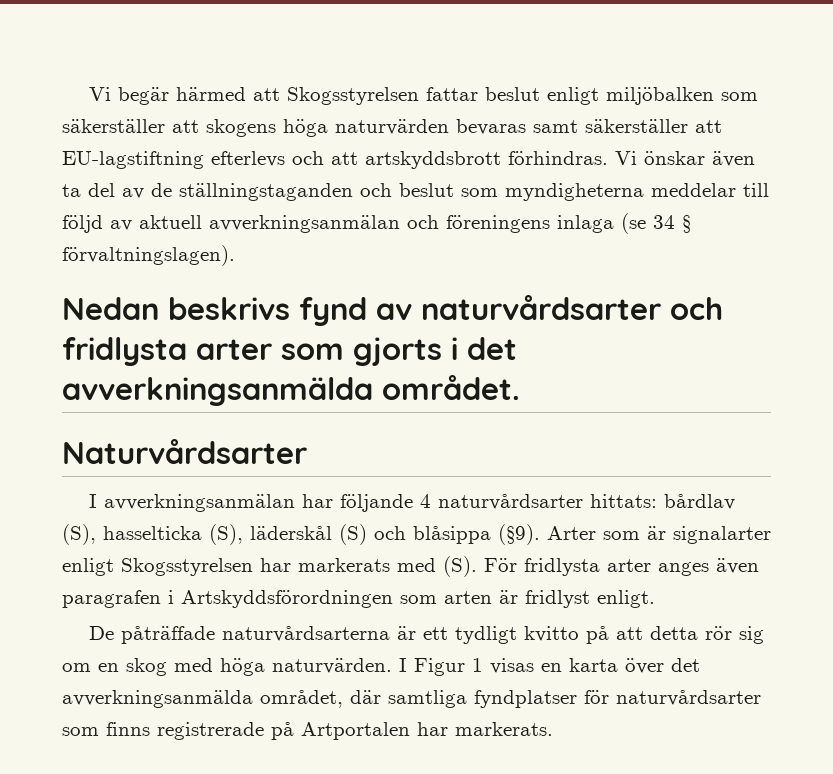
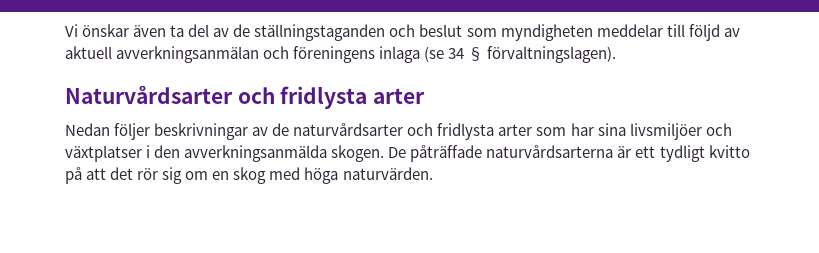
[89,87,759,105] [62,119,722,137] [62,151,637,169] Vi begär härmed att Skogsstyrelsen fattar beslut enligt miljöbalken som säkerställer att skogens höga naturvärden bevaras samt säkerställer att EU-lagstiftning efterlevs och att artskyddsbrott förhindras. Vi -> [65,24,78,37] Vi
[505,183,644,201] myndigheterna -> [500,24,593,41] myndigheten
[62,297,412,326] Nedan beskrivs fynd av -> [65,85,426,109] [65,123,290,140] Naturvårdsarter och fridlysta arter // Nedan följer beskrivningar av de
[353,337,517,366] [62,375,520,406] [62,439,307,464] [89,494,736,512] [62,524,771,545] [62,556,759,577] [62,590,655,608] gjorts i det avverkningsanmälda området. // Naturvårdsarter // I avverkningsanmälan har följande 4 naturvårdsarter hittats: bårdlav (S), hasselticka (S), läderskål (S) och blåsippa (§9). Arter som är signalarter enligt Skogsstyrelsen har markerats med (S). För fridlysta arter anges även paragrafen i Artskyddsförordningen som arten är fridlyst enligt. // -> [570,123,732,140] [65,145,385,162] har sina livsmiljöer och växtplatser i den avverkningsanmälda skogen.
[650,626,699,640] detta -> [110,167,134,180] det
[399,658,700,676] [62,690,761,708] [62,722,553,740] I Figur 1 visas en karta över det avverkningsanmälda området, där samtliga fyndplatser för naturvårdsarter som finns registrerade på Artportalen har markerats. -> (433, 173) none

